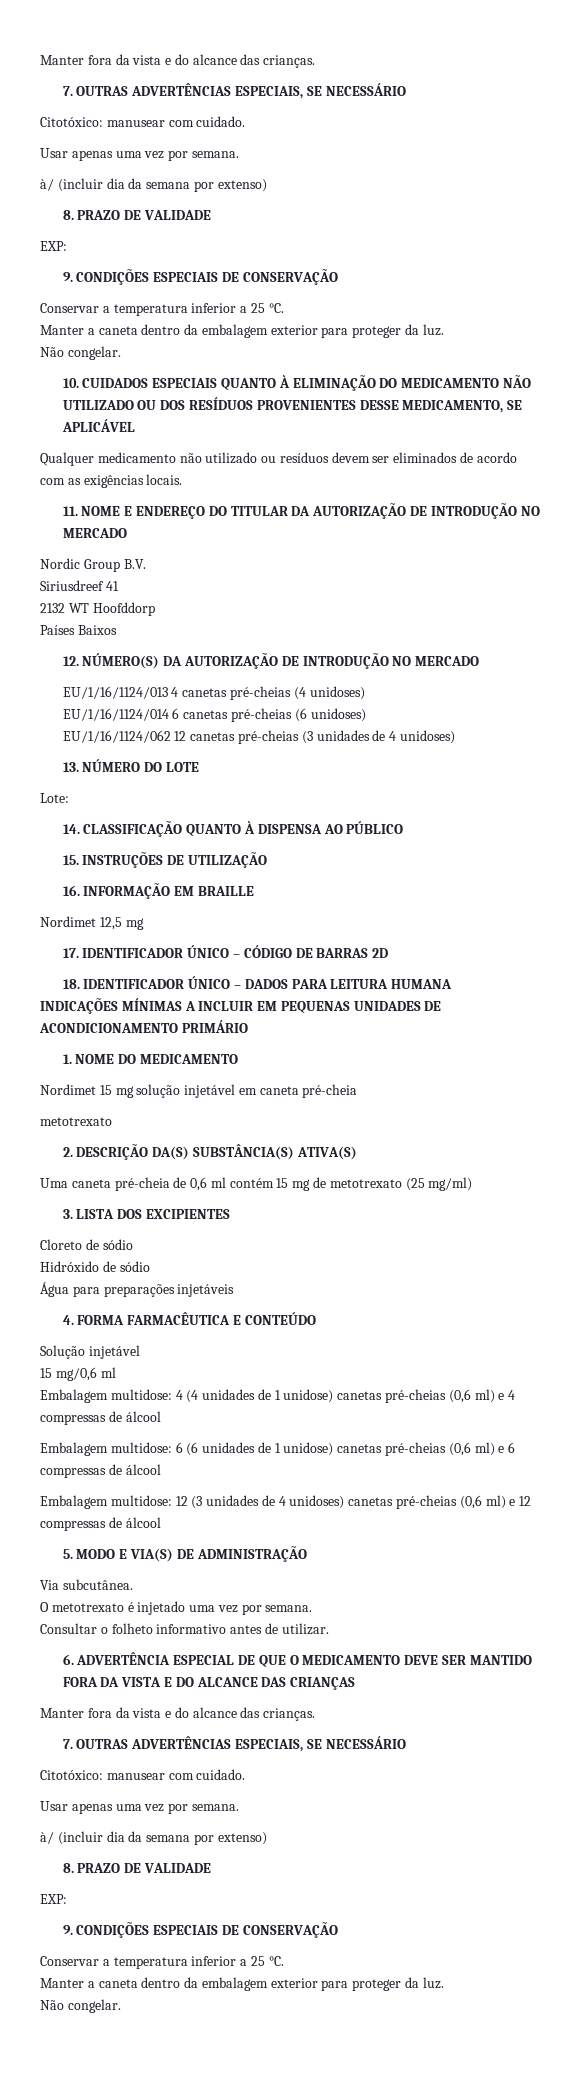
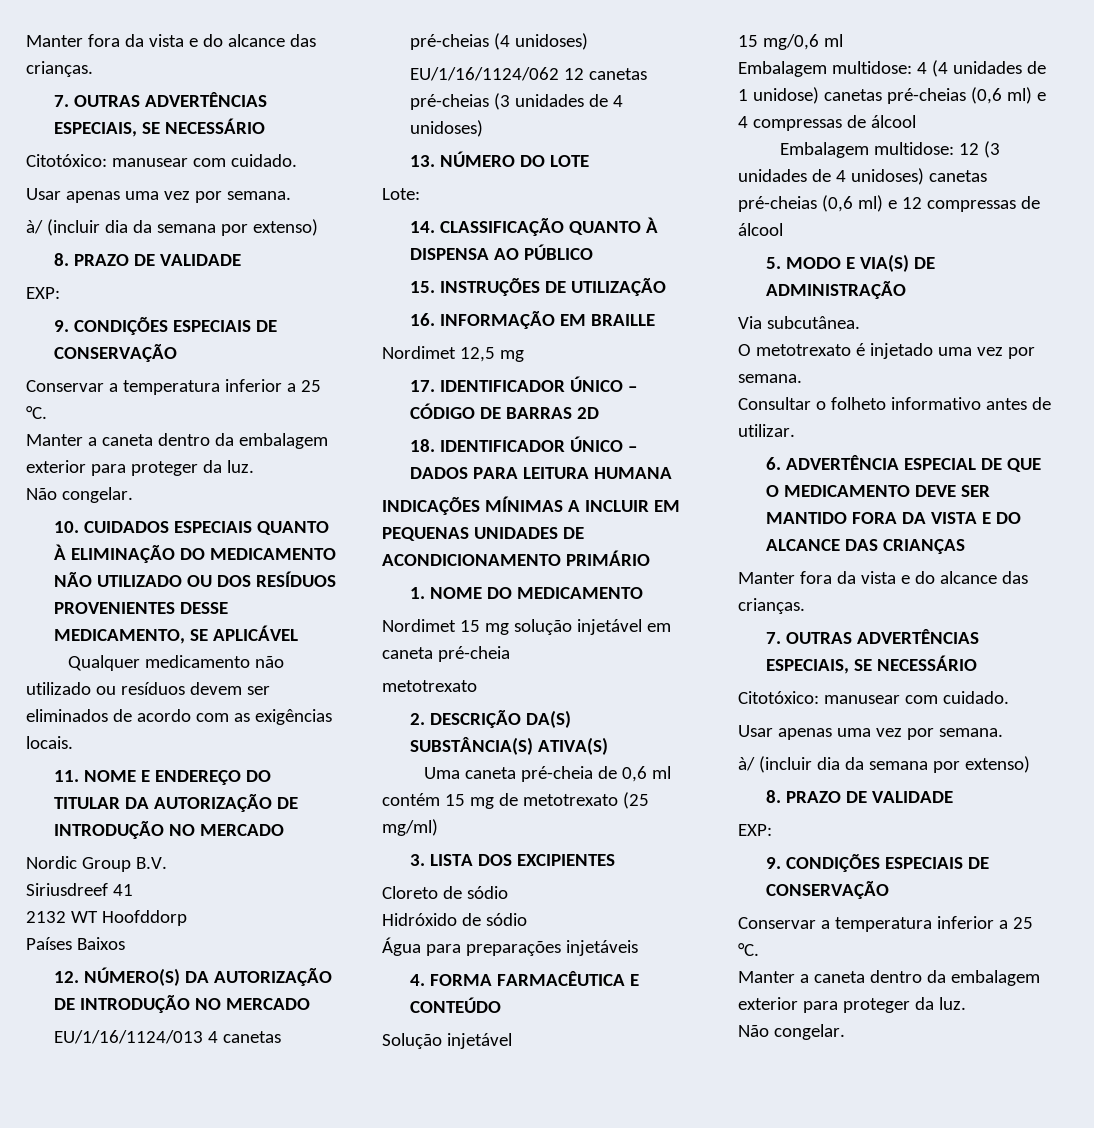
[62,708,366,722] // EU/1/16/1124/014 6 canetas pré-cheias (6 unidoses) -> (588, 41) none
[40,1442,516,1456] [40,1464,161,1478] // Embalagem multidose: 6 (6 unidades de 1 unidose) canetas pré-cheias (0,6 ml) e 6 compressas de álcool -> (916, 121) none

